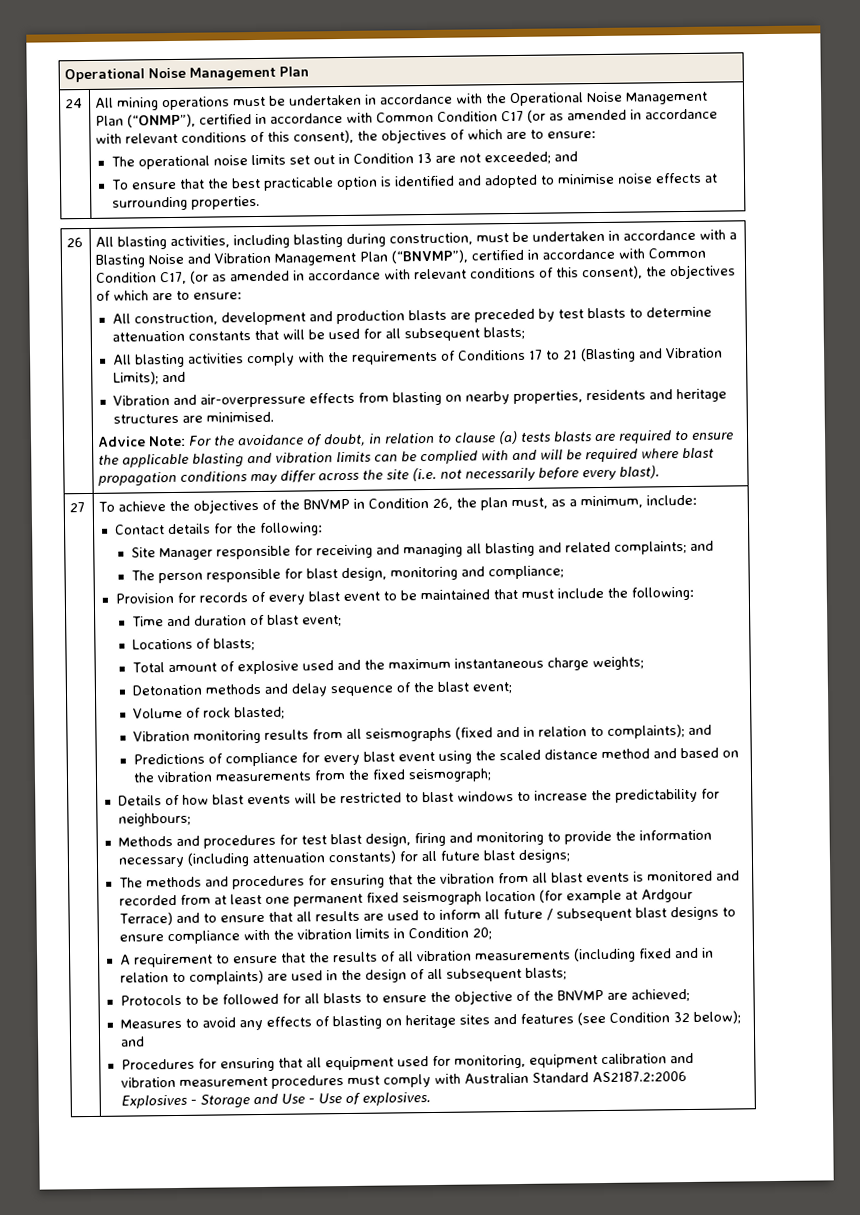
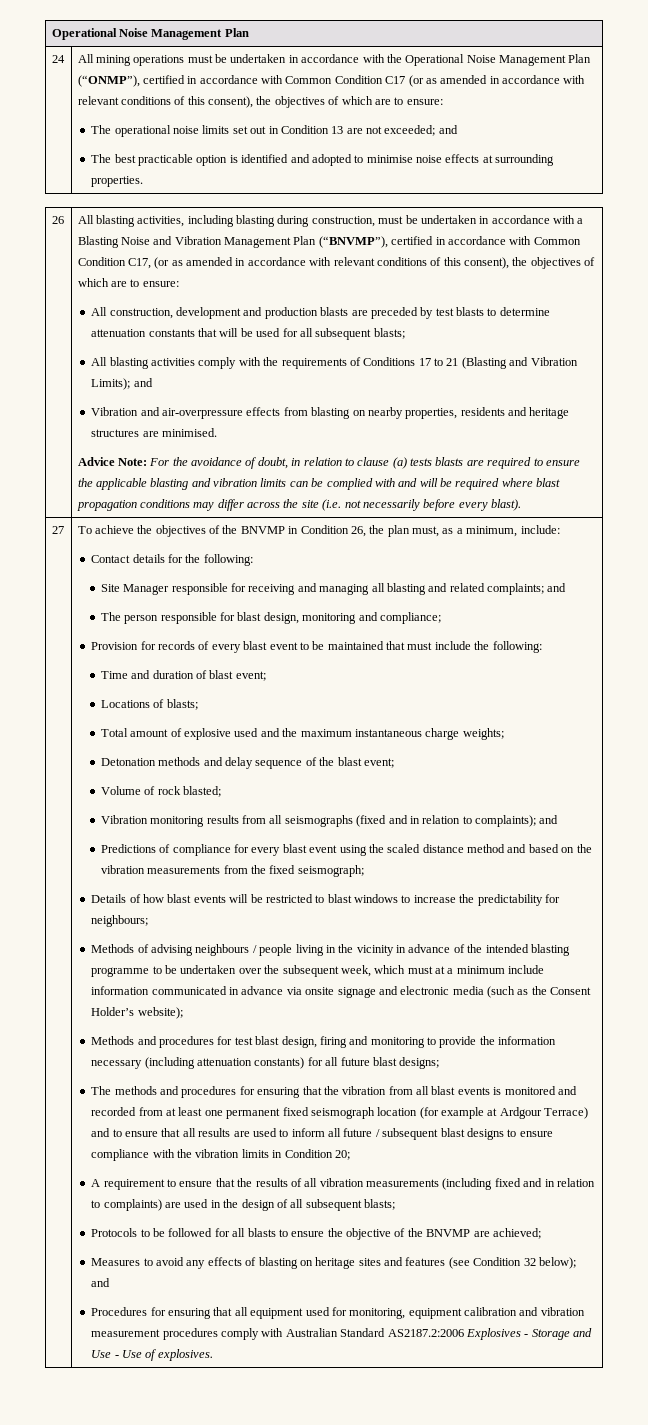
[111,178,230,190] To ensure that the -> [91,154,112,163] The
(192, 819) none -> [91,944,570,956] [91,965,545,977] [91,986,592,998] [91,1007,183,1019] // Methods of advising neighbours / people living in the vicinity in advance of the intended blasting programme to be undertaken over the subsequent week, which must at a minimum include information communicated in advance via onsite signage and electronic media (such as the Consent Holder’s website);
[347,1075,381,1085] must -> (218, 1334) none

